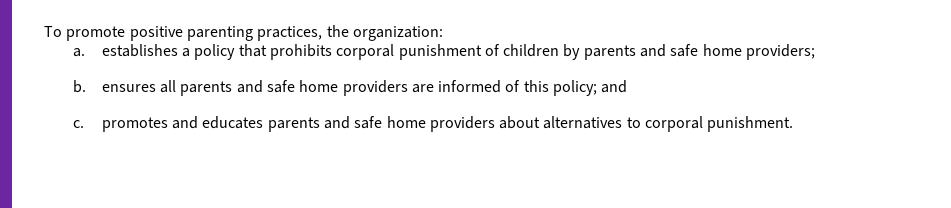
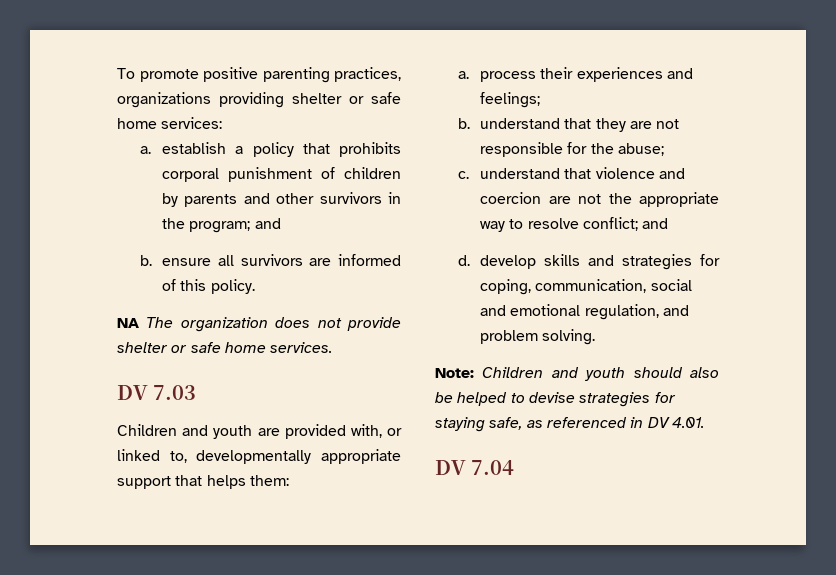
[326,25,443,41] [72,44,178,57] the organization: // a. establishes -> [117,92,401,108] [117,117,223,129] [139,142,227,154] organizations providing shelter or safe home services: // a. establish
[670,44,816,60] [72,80,628,96] [72,116,794,132] safe home providers; // b. ensures all parents and safe home providers are informed of this policy; and // c. promotes and educates parents and safe home providers about alternatives to corporal punishment. -> [276,192,401,204] [162,218,281,233] [139,254,401,266] [162,279,255,294] [117,317,401,332] [117,342,333,353] [117,385,197,400] [117,424,402,439] [117,449,401,464] [117,475,289,489] [457,67,694,82] [480,92,541,108] [457,118,680,132] [480,142,665,157] [457,167,686,179] [480,192,719,207] [480,217,669,232] [457,254,720,270] [480,279,692,295] [480,304,690,320] [480,329,596,345] [435,367,719,381] [435,392,676,407] [435,417,704,432] [435,460,515,475] other survivors in the program; and // b. ensure all survivors are informed of this policy. // NA The organization does not provide shelter or safe home services. // DV 7.03 // Children and youth are provided with, or linked to, developmentally appropriate support that helps them: // a. process their experiences and feelings; // b. understand that they are not responsible for the abuse; // c. understand that violence and coercion are not the appropriate way to resolve conflict; and // d. develop skills and strategies for coping, communication, social and emotional regulation, and problem solving. // Note: Children and youth should also be helped to devise strategies for staying safe, as referenced in DV 4.01. // DV 7.04

